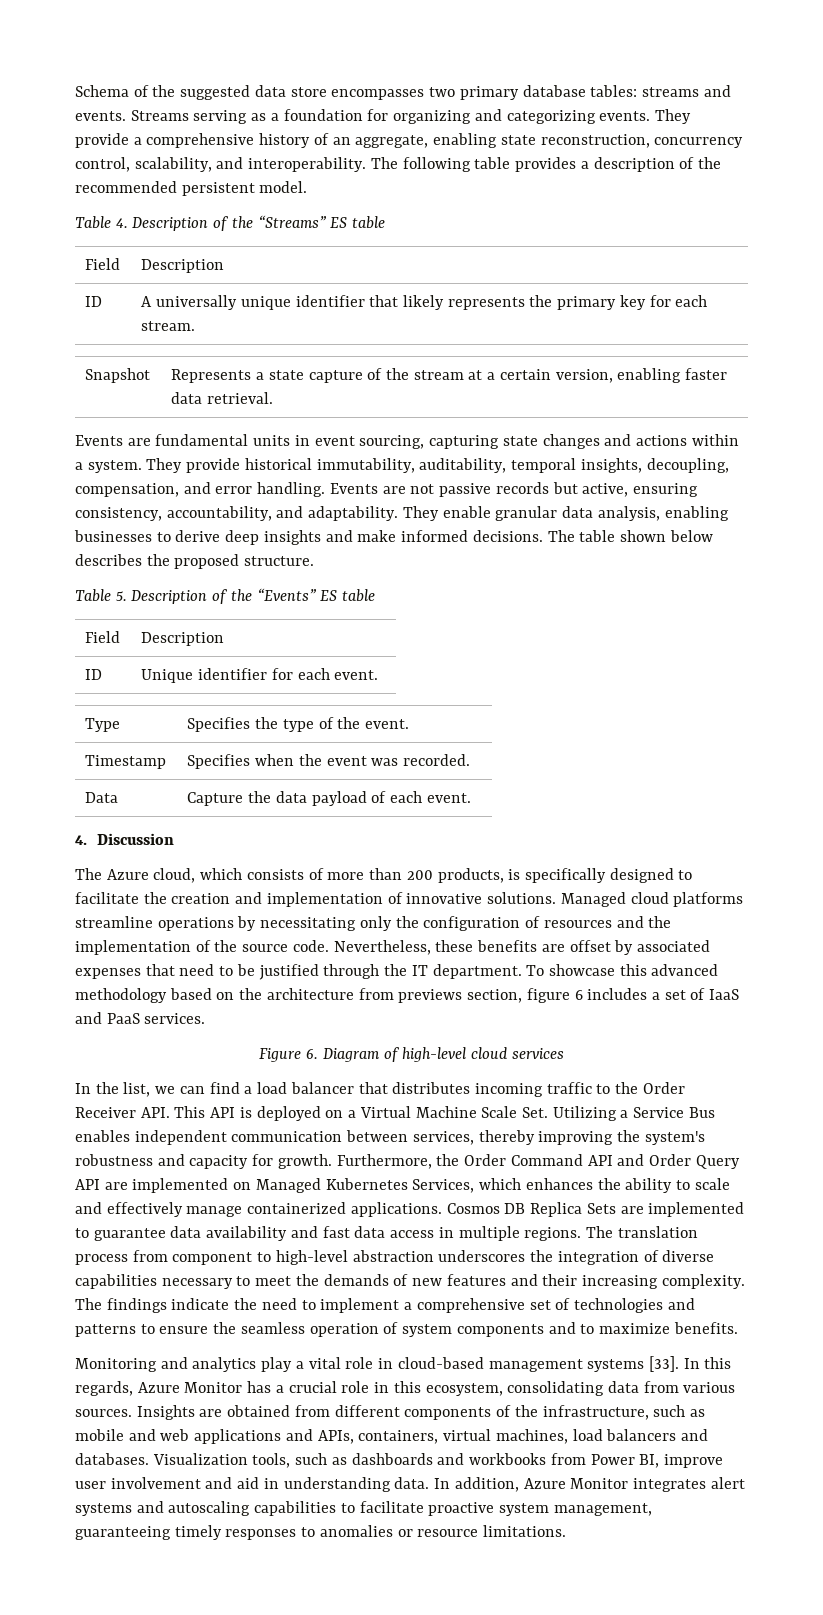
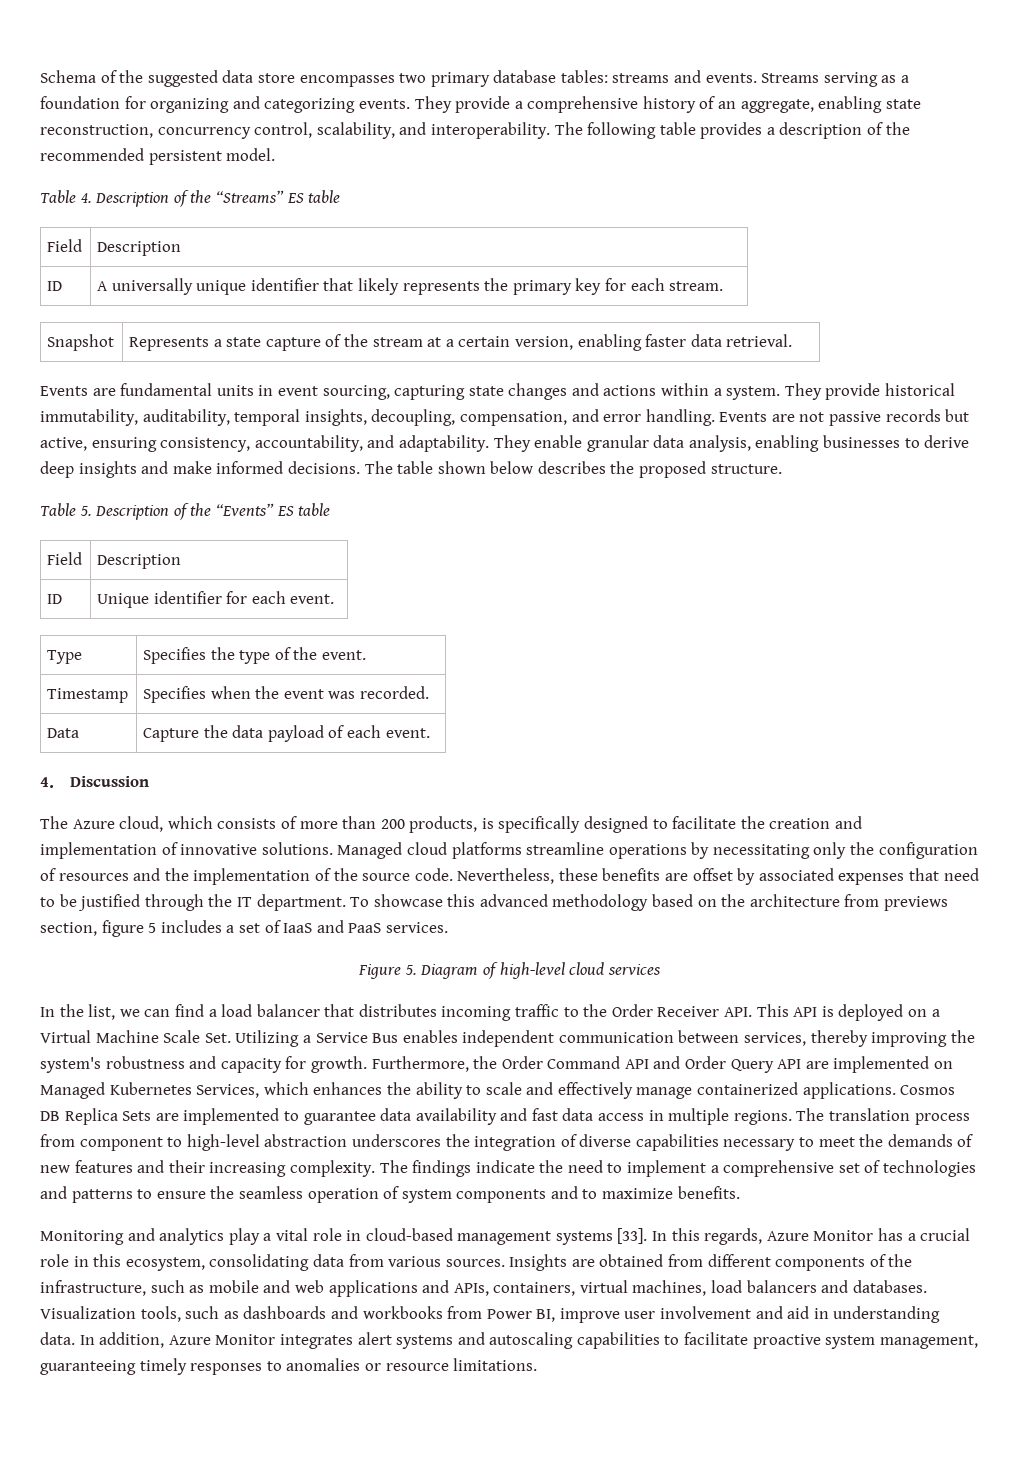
[574,990,583,1000] 6 -> [148,923,157,933] 5
[306,1049,319,1059] 6. -> [404,965,417,975] 5.

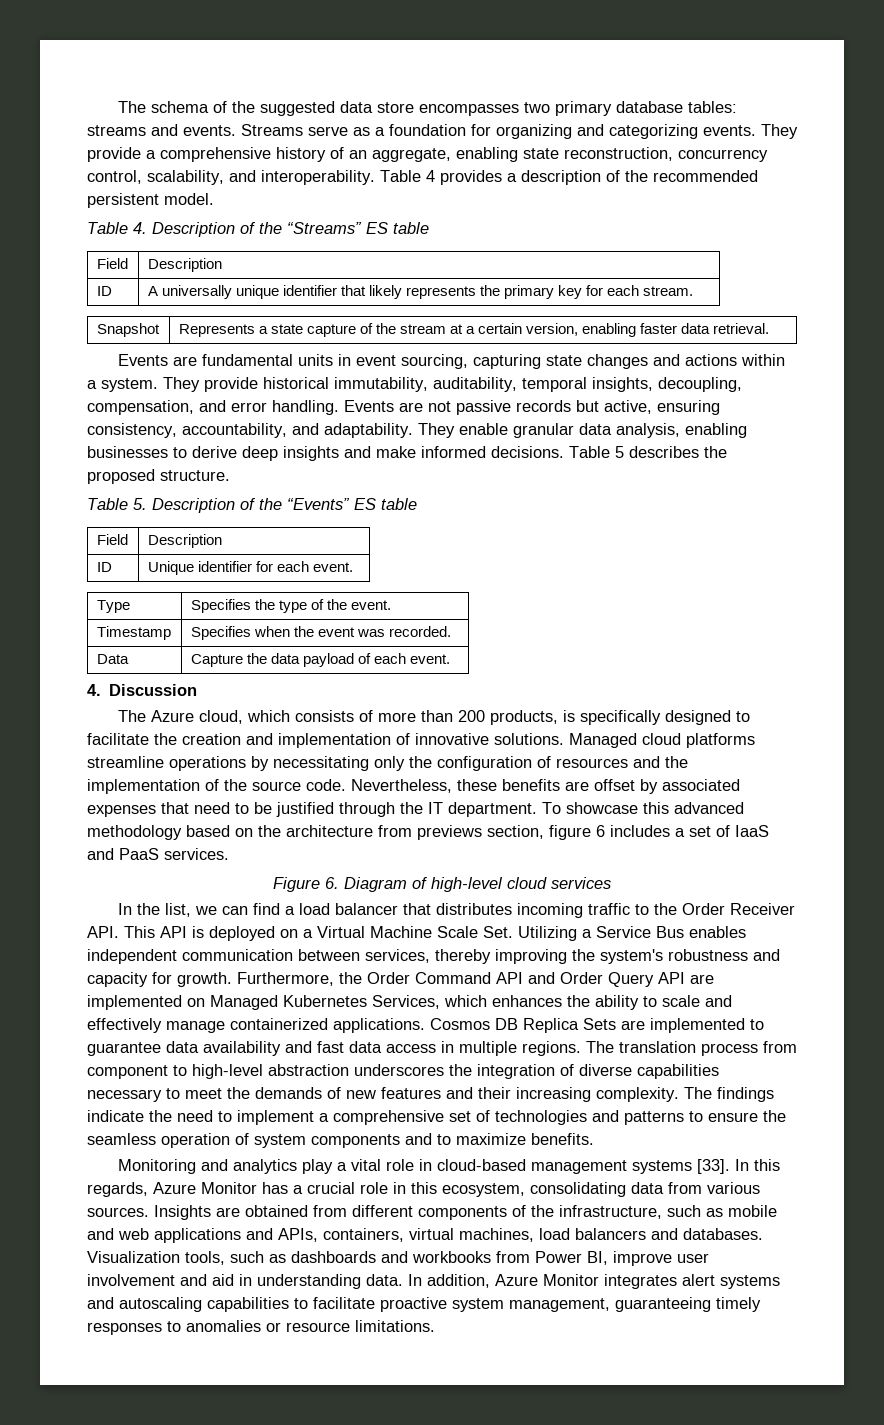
[40,70,96,83] Schema -> [118,101,210,113] The schema
[823,72,878,87] serving -> [308,126,348,136] serve
[554,122,696,139] The following table -> [380,170,435,182] Table 4
[364,461,534,474] The table shown below -> [569,446,624,458] Table 5
[148,923,157,933] 5 -> [596,825,605,837] 6
[404,965,417,975] 5. -> [325,877,339,889] 6.

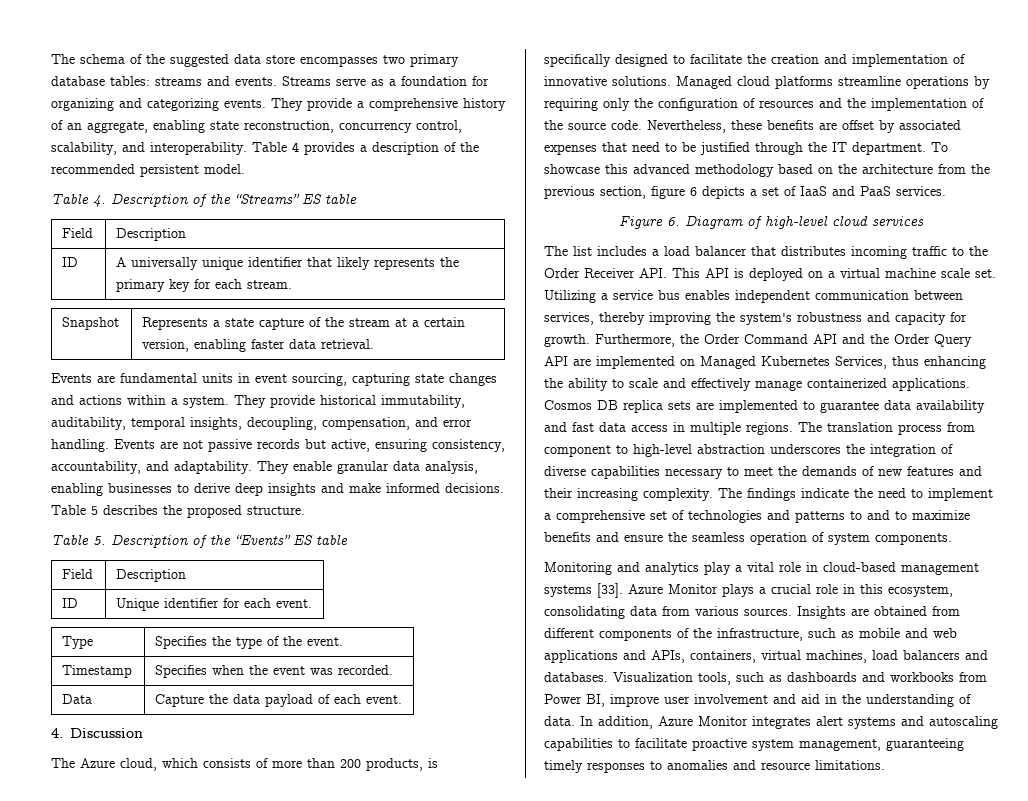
[273,756,369,771] necessitating -> [544,98,598,111] requiring
[417,825,482,840] previews -> [971,164,990,174] [544,186,595,199] the previous
[610,825,670,837] includes -> [702,186,745,199] depicts
[118,903,281,917] In the list, we can find -> [544,246,647,256] The list includes
[317,926,684,941] Virtual Machine Scale Set. Utilizing a Service Bus -> [840,268,996,278] [544,290,680,303] virtual machine scale set. Utilizing a service bus
(555, 978) none -> [870,334,889,344] the
[444,995,562,1007] which enhances -> [892,356,986,369] thus enhancing
[523,1018,616,1033] Replica Sets -> [623,400,691,413] replica sets
(703, 1116) none -> [867,510,970,520] [544,532,619,542] and to maximize benefits and
[311,1133,594,1148] components and to maximize benefits. -> [875,533,952,545] components.
[735,1159,781,1171] [87,1182,288,1197] In this regards, Azure Monitor has -> [628,584,754,597] Azure Monitor plays
[257,1274,361,1289] understanding -> [842,694,971,707] the understanding of
[266,1322,281,1332] or -> [733,760,756,770] and

